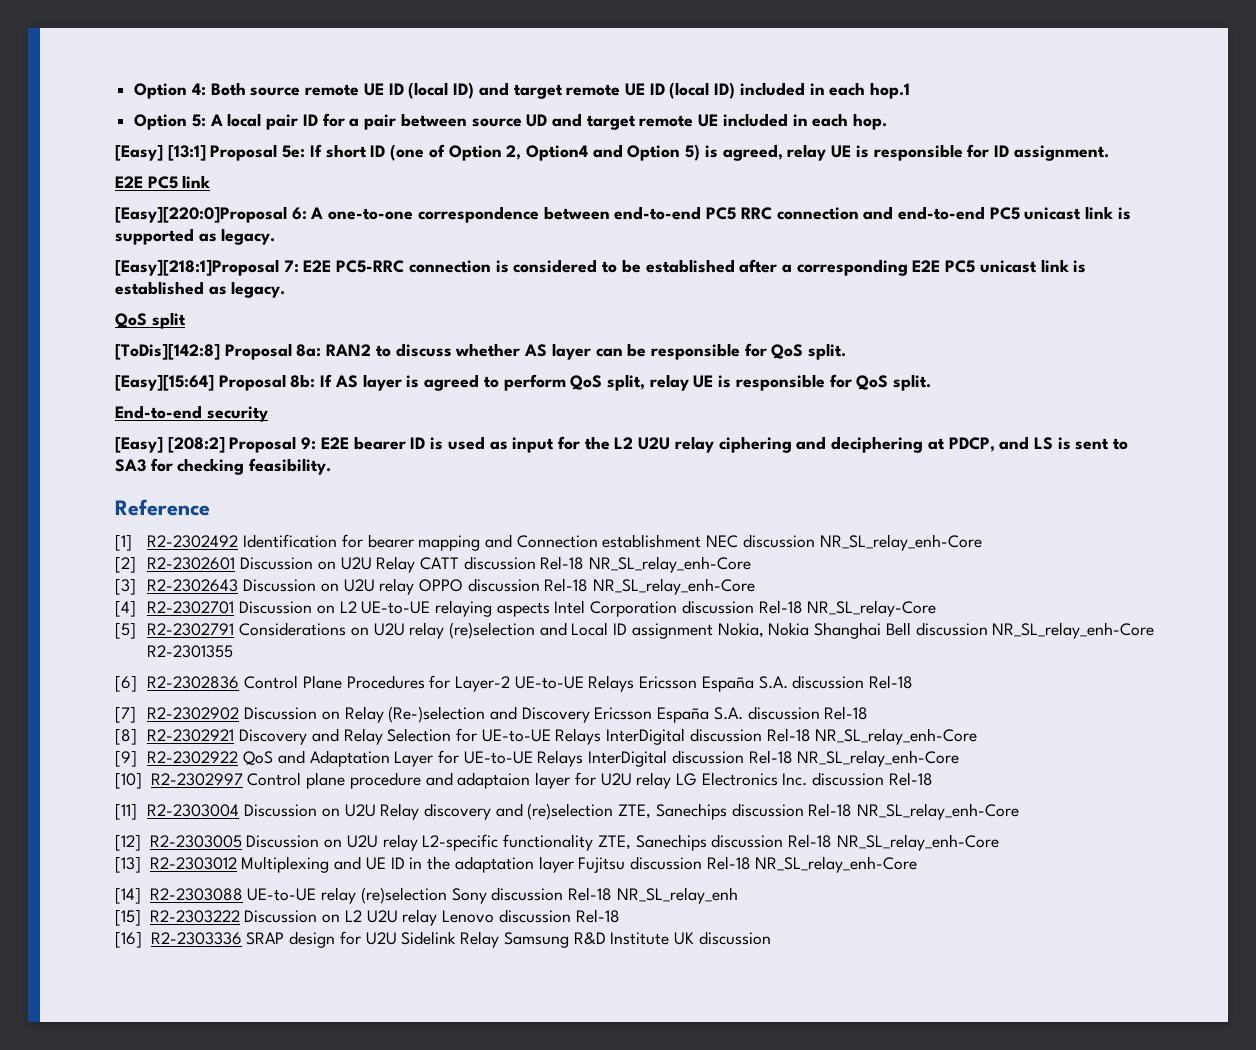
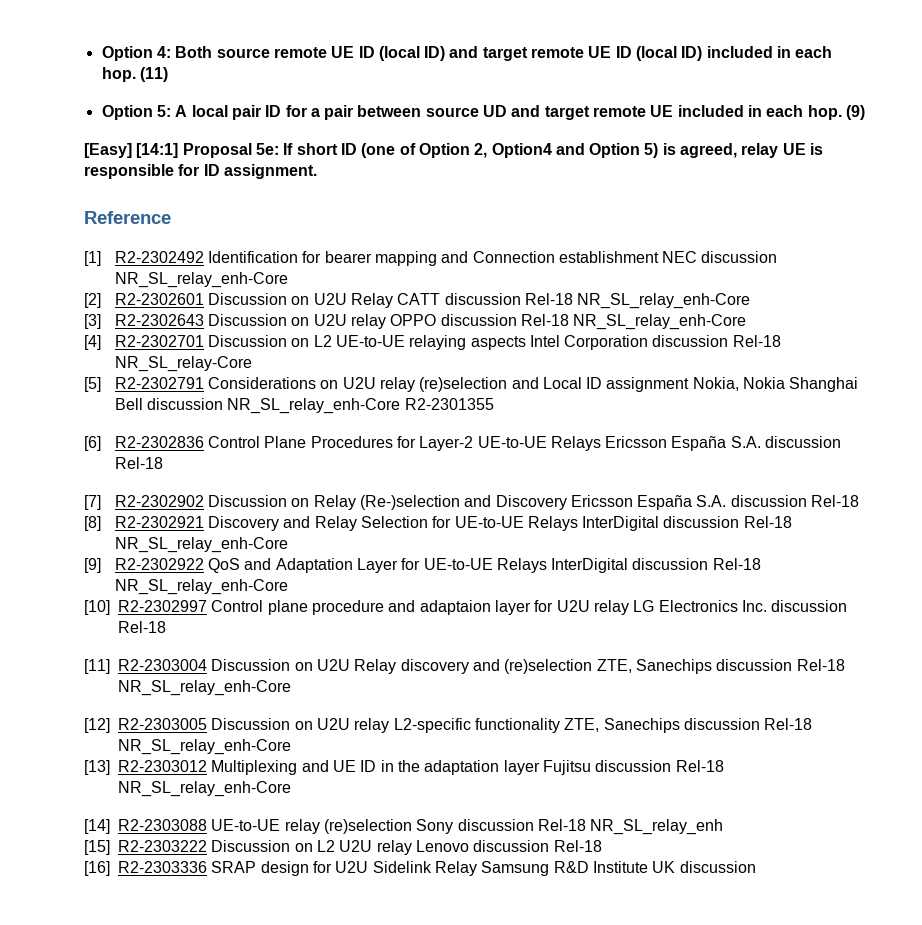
[870,82,911,99] hop.1 -> [101,67,168,82] hop. (11)
[115,144,206,161] // [Easy] [13:1] -> [846,105,866,120] [84,143,179,158] (9) // [Easy] [14:1]
[115,175,211,189] [115,206,1131,223] [115,228,276,245] [115,259,1087,276] [115,281,286,298] [115,312,186,329] [115,343,847,360] [115,374,932,391] [115,405,268,422] [115,436,1129,453] [115,458,332,475] // E2E PC5 link // [Easy][220:0]Proposal 6: A one-to-one correspondence between end-to-end PC5 RRC connection and end-to-end PC5 unicast link is supported as legacy. // [Easy][218:1]Proposal 7: E2E PC5-RRC connection is considered to be established after a corresponding E2E PC5 unicast link is established as legacy. // QoS split // [ToDis][142:8] Proposal 8a: RAN2 to discuss whether AS layer can be responsible for QoS split. // [Easy][15:64] Proposal 8b: If AS layer is agreed to perform QoS split, relay UE is responsible for QoS split. // End-to-end security // [Easy] [208:2] Proposal 9: E2E bearer ID is used as input for the L2 U2U relay ciphering and deciphering at PDCP, and LS is sent to SA3 for checking feasibility. -> (317, 171) none

